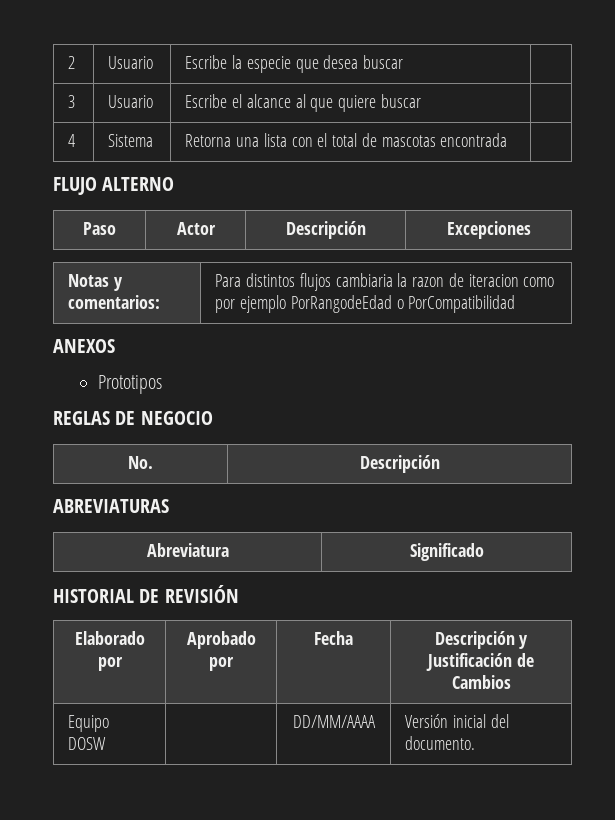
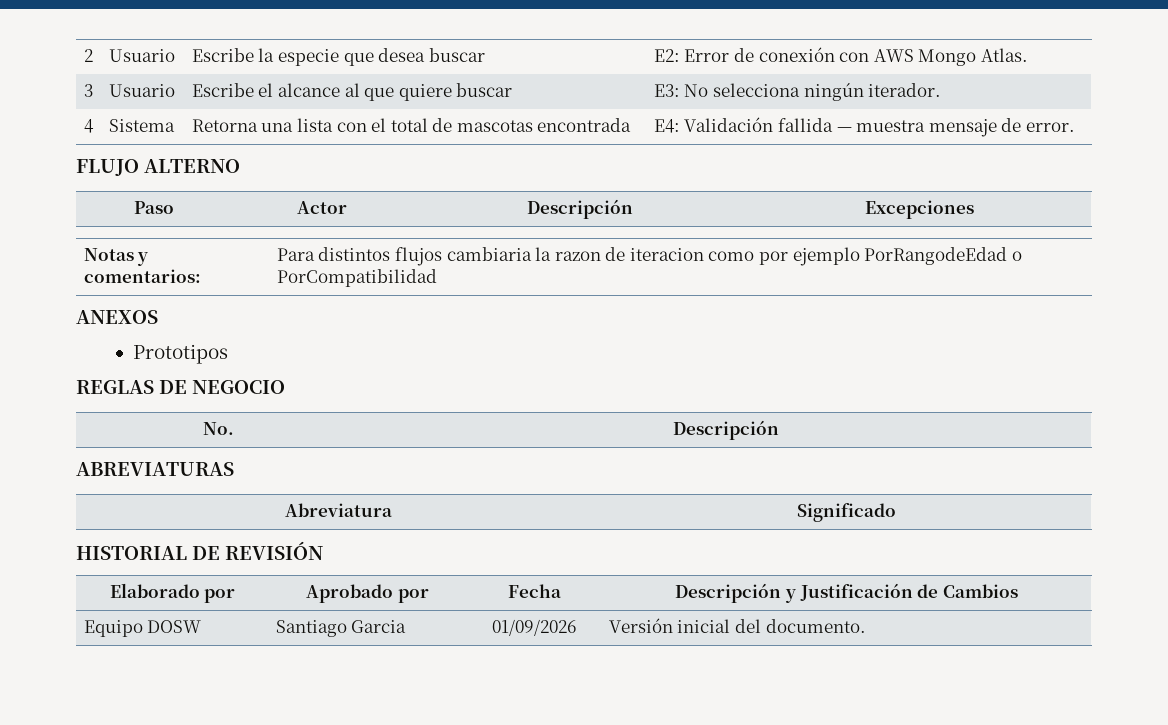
(404, 62) none -> [653,47,1028,66] E2: Error de conexión con AWS Mongo Atlas.
(421, 101) none -> [653,83,942,101] E3: No selecciona ningún iterador.
(508, 140) none -> [653,117,1075,137] E4: Validación fallida — muestra mensaje de error.
[292,715,376,728] | DD/MM/AAAA -> [275,620,407,637] [492,619,576,636] Santiago Garcia | 01/09/2026

